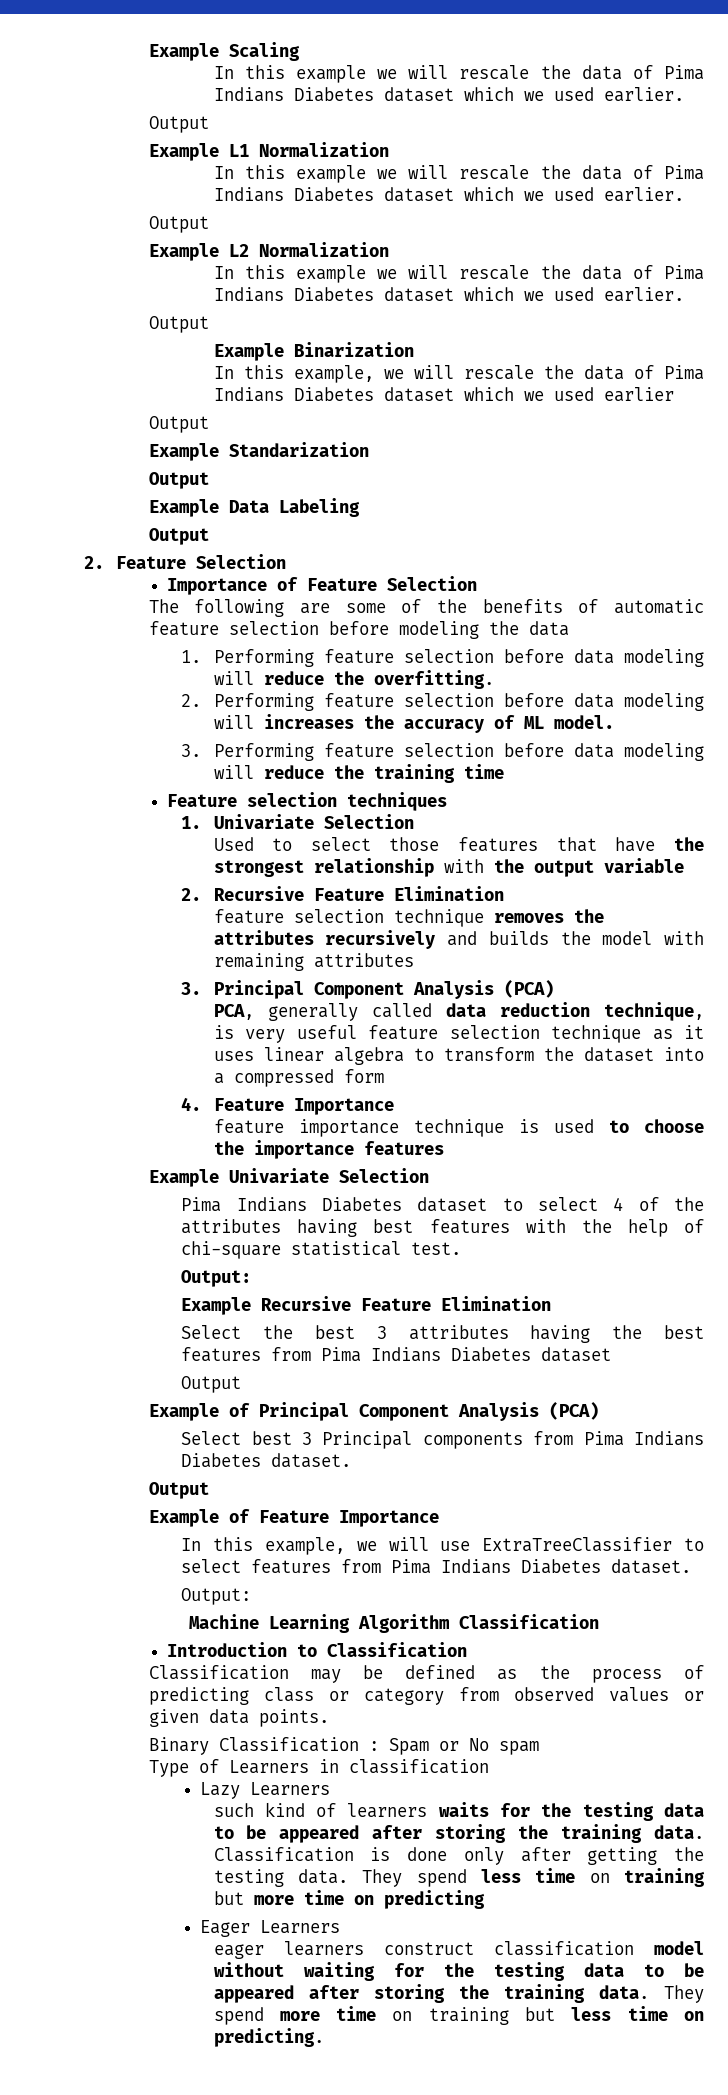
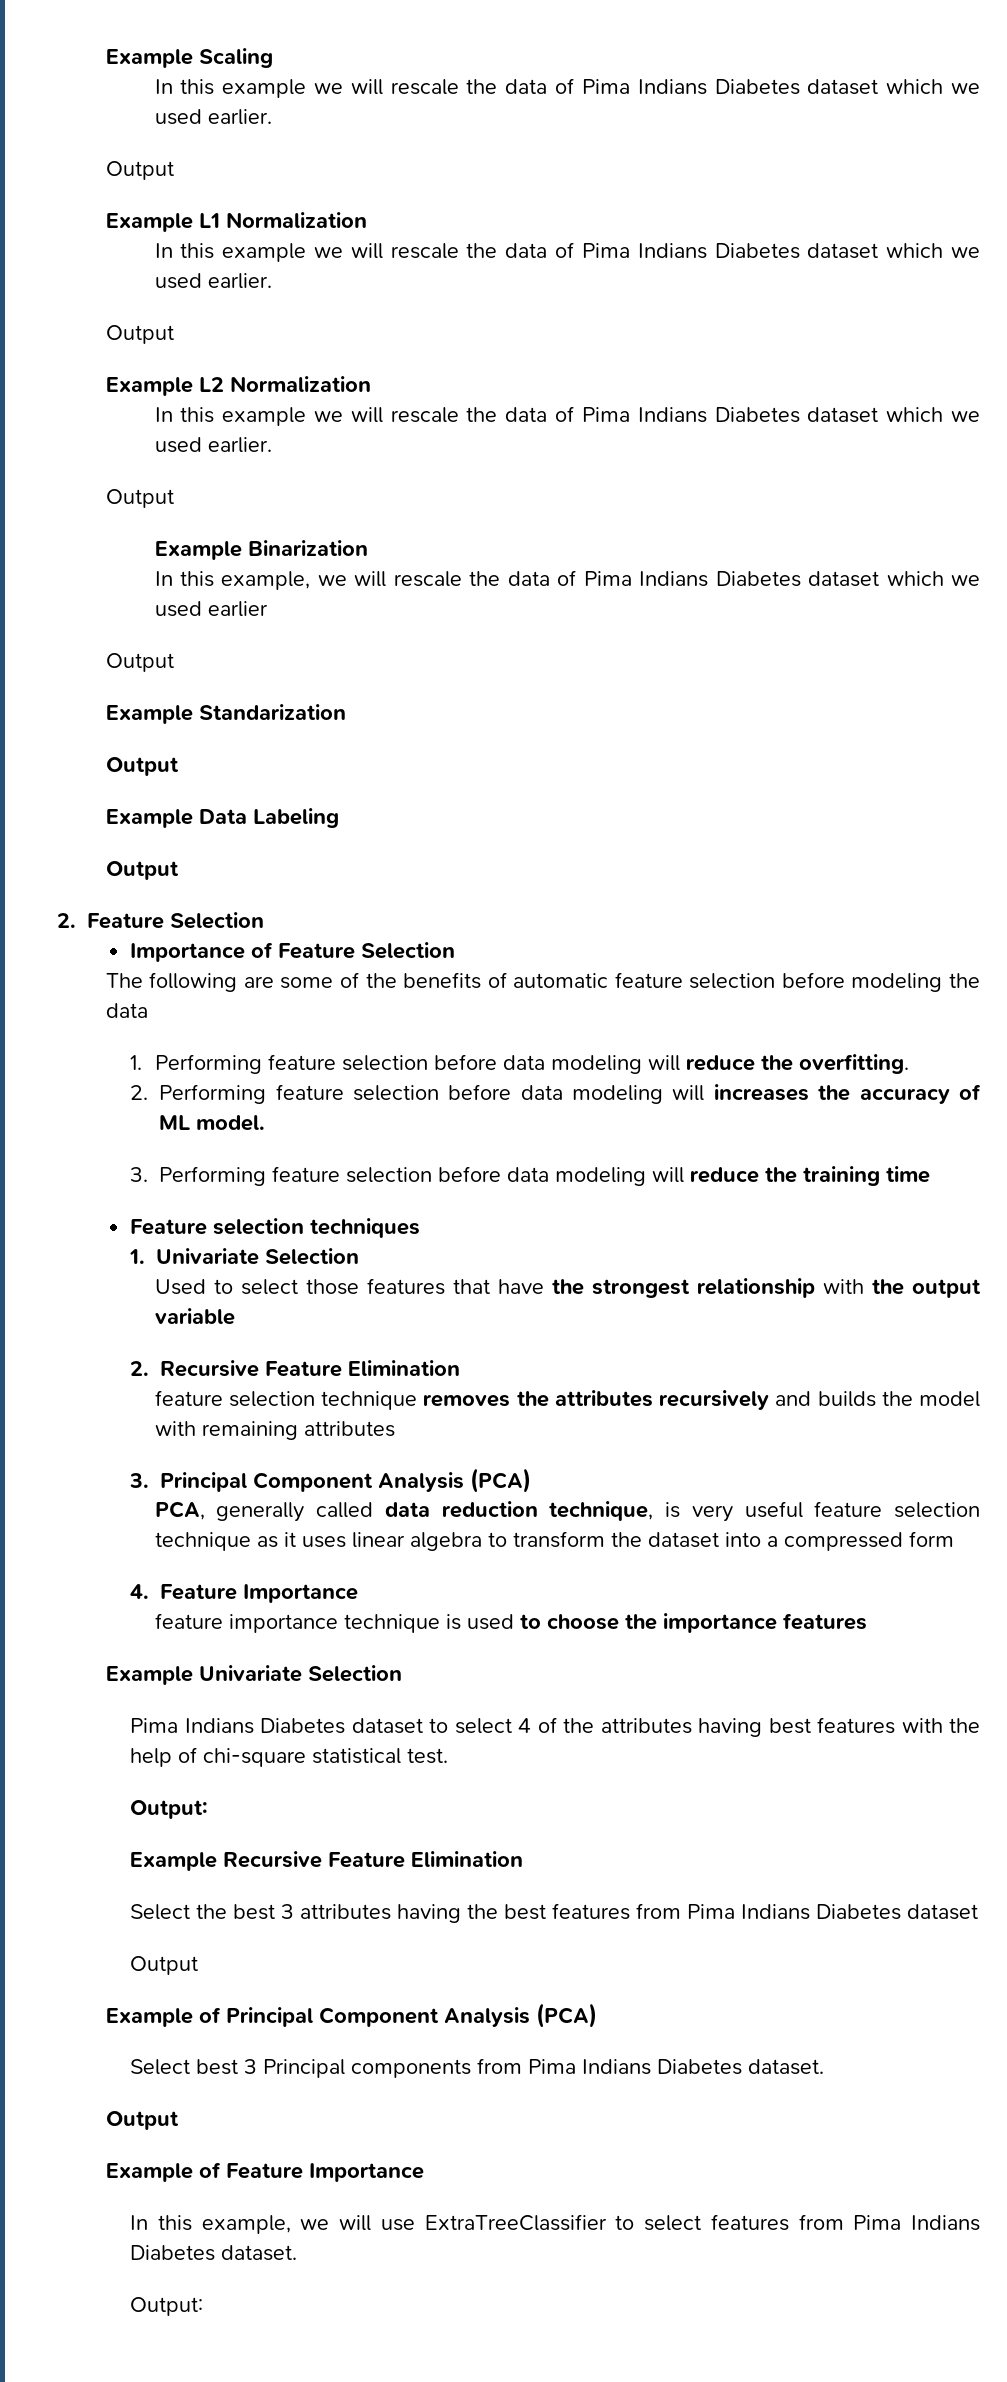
[189,1614,599,1633] [167,1642,468,1657] [148,1665,705,1683] [148,1687,705,1705] [148,1709,329,1727] [148,1737,539,1755] [148,1759,489,1777] [199,1782,330,1799] [213,1802,704,1821] [213,1824,704,1843] [213,1847,704,1865] [213,1868,705,1887] [213,1890,485,1909] [199,1920,340,1937] [213,1941,704,1959] [213,1962,704,1981] [213,1984,704,2003] [213,2006,704,2025] [213,2028,324,2047] // Machine Learning Algorithm Classification // Introduction to Classification // Classification may be defined as the process of predicting class or category from observed values or given data points. // Binary Classification : Spam or No spam // Type of Learners in classification // Lazy Learners // such kind of learners waits for the testing data to be appeared after storing the training data. Classification is done only after getting the testing data. They spend less time on training but more time on predicting // Eager Learners // eager learners construct classification model without waiting for the testing data to be appeared after storing the training data. They spend more time on training but less time on predicting. -> (204, 2306) none

